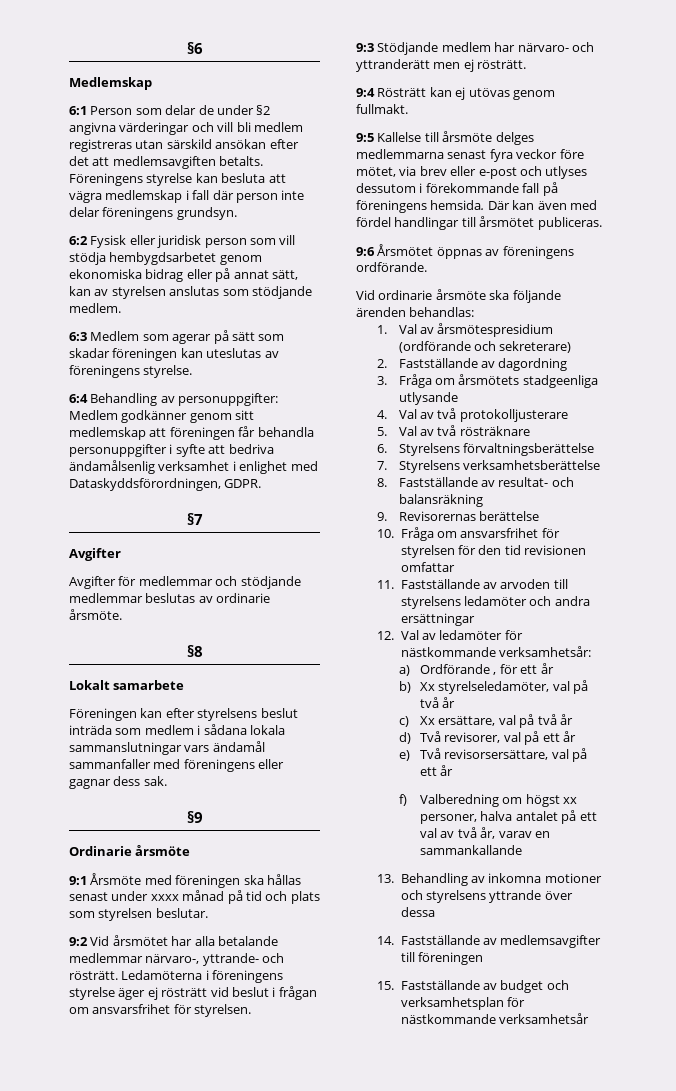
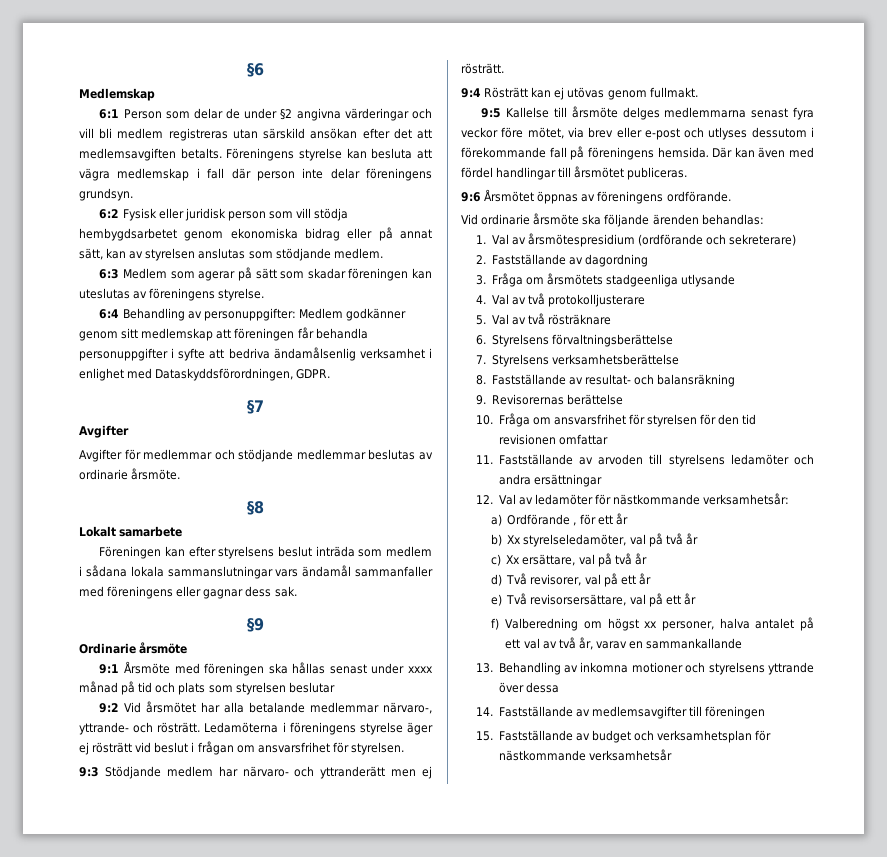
[155,908,208,918] beslutar. -> [288,682,335,693] beslutar

